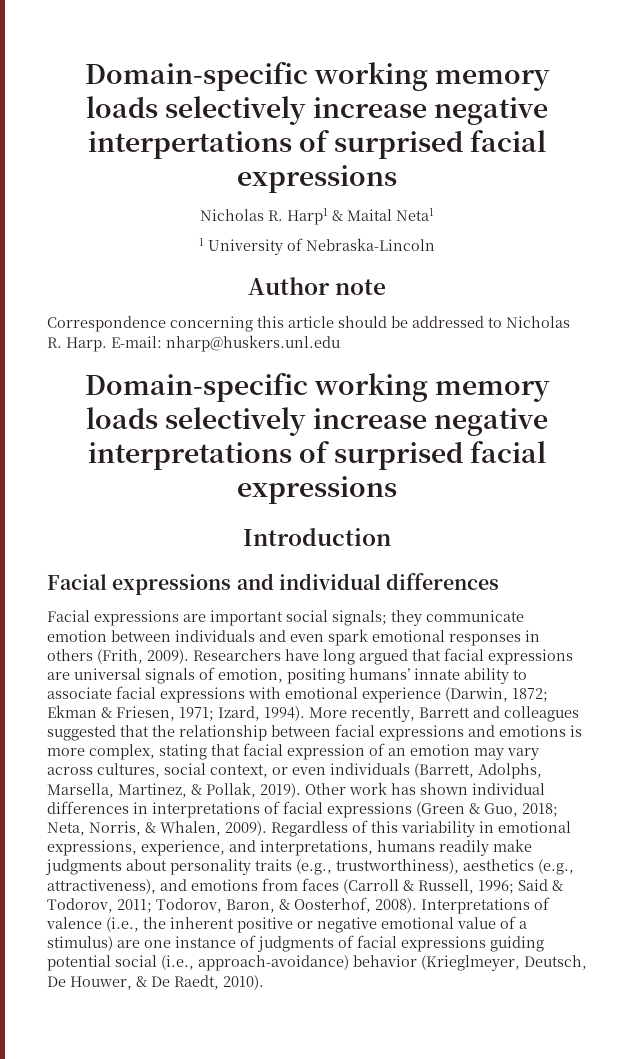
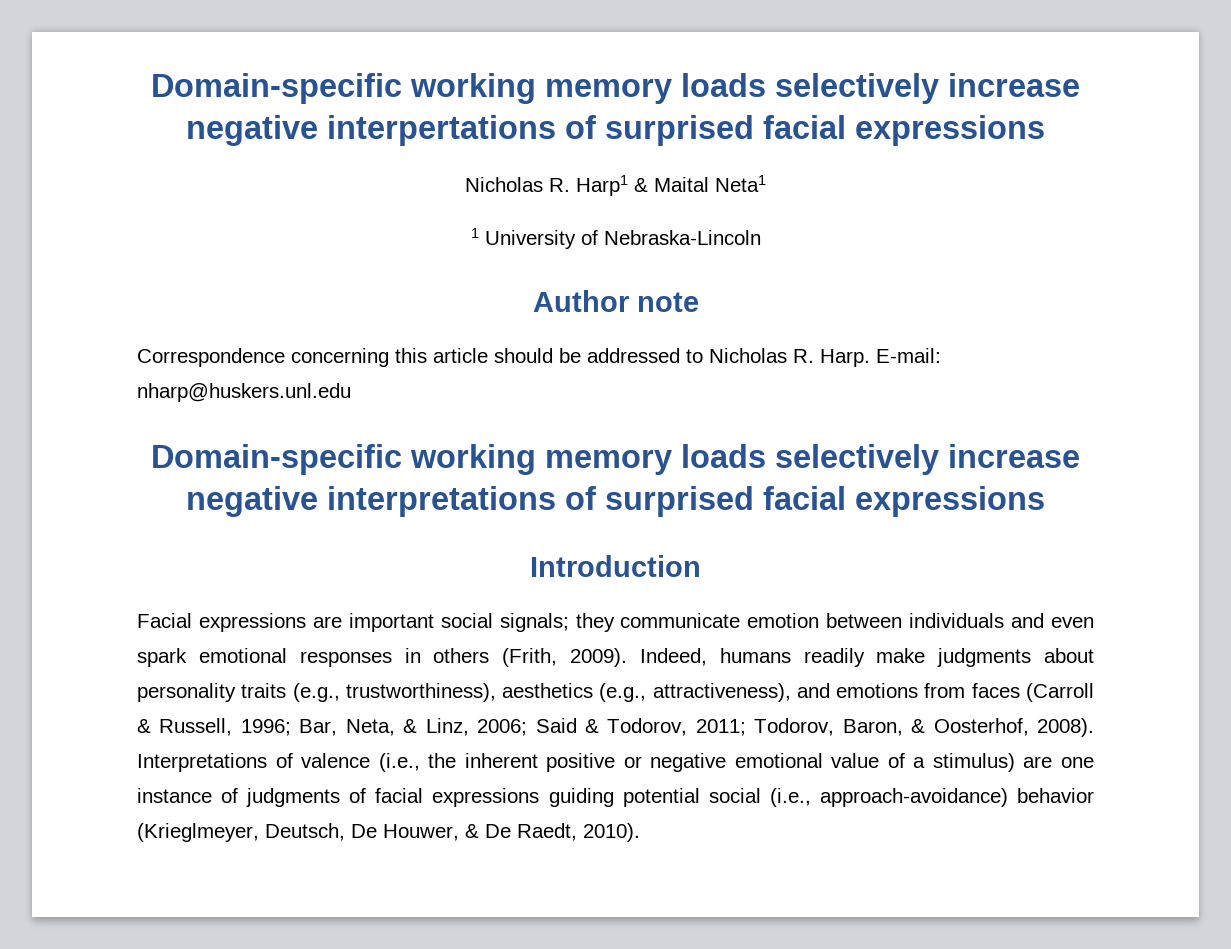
[47,573,500,595] // Facial expressions and individual differences -> (701, 566) none
[193,648,573,665] [47,667,527,684] [47,686,548,703] [47,705,579,722] [47,724,582,741] [47,743,539,760] [47,763,542,779] [47,782,545,798] [47,801,558,818] [47,820,571,837] [47,840,373,856] Researchers have long argued that facial expressions are universal signals of emotion, positing humans’ innate ability to associate facial expressions with emotional experience (Darwin, 1872; Ekman & Friesen, 1971; Izard, 1994). More recently, Barrett and colleagues suggested that the relationship between facial expressions and emotions is more complex, stating that facial expression of an emotion may vary across cultures, social context, or even individuals (Barrett, Adolphs, Marsella, Martinez, & Pollak, 2019). Other work has shown individual differences in interpretations of facial expressions (Green & Guo, 2018; Neta, Norris, & Whalen, 2009). Regardless of this variability in emotional expressions, experience, and interpretations, -> [639,648,707,666] Indeed,
(514, 887) none -> [299,718,528,736] Bar, Neta, & Linz, 2006;

